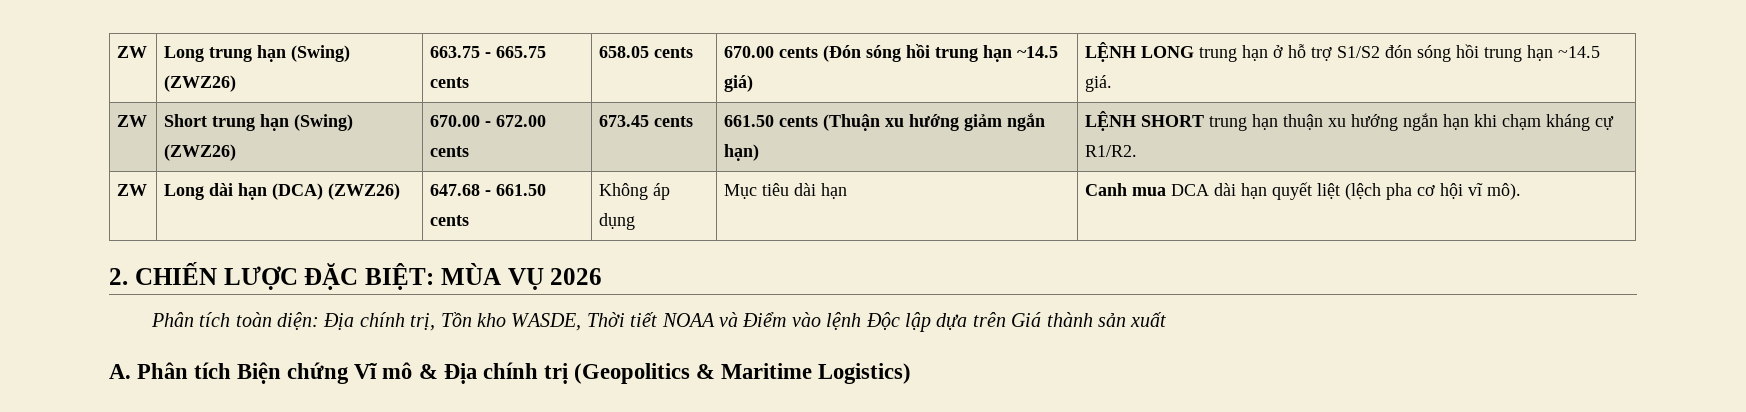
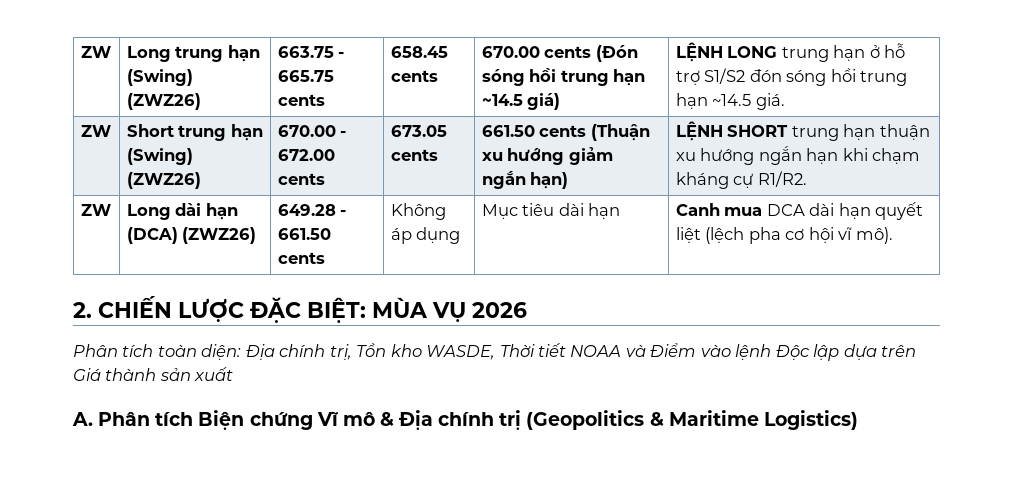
[599,46,650,58] 658.05 -> [390,46,448,58] 658.45
[599,115,650,127] 673.45 -> [390,125,447,137] 673.05
[430,184,481,196] 647.68 -> [277,204,336,216] 649.28

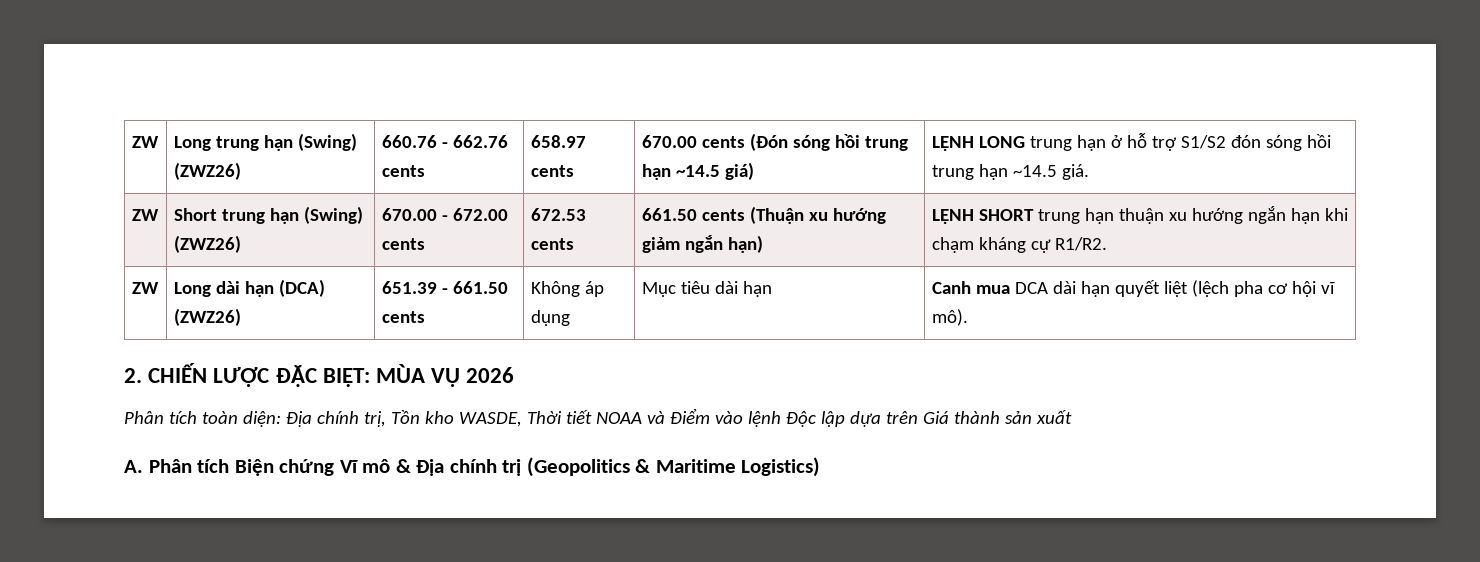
[277,46,345,58] [277,70,334,82] [277,94,325,106] [390,46,448,58] 663.75 - 665.75 cents | 658.45 -> [381,135,508,148] [381,165,425,177] [530,135,586,148] 660.76 - 662.76 cents | 658.97
[390,125,447,137] 673.05 -> [530,208,586,221] 672.53
[277,204,336,216] 649.28 -> [381,281,437,294] 651.39

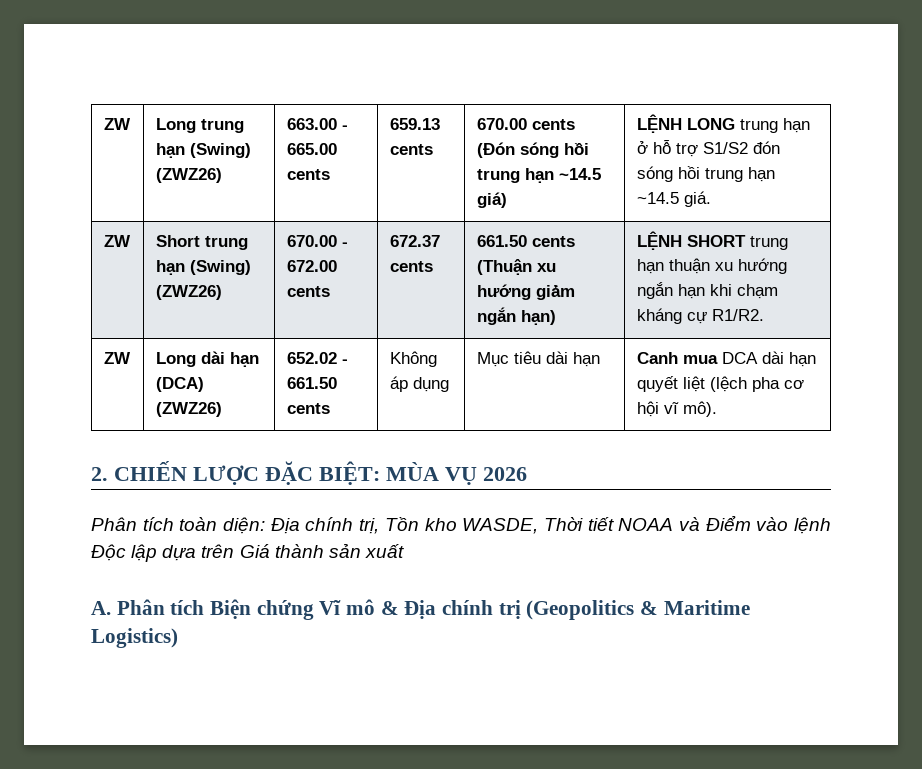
[381,135,508,148] [381,165,425,177] [530,135,586,148] 660.76 - 662.76 cents | 658.97 -> [286,118,348,130] [286,143,337,155] [286,169,330,180] [389,118,440,130] 663.00 - 665.00 cents | 659.13
[530,208,586,221] 672.53 -> [389,235,440,247] 672.37
[381,281,437,294] 651.39 -> [286,352,337,364] 652.02

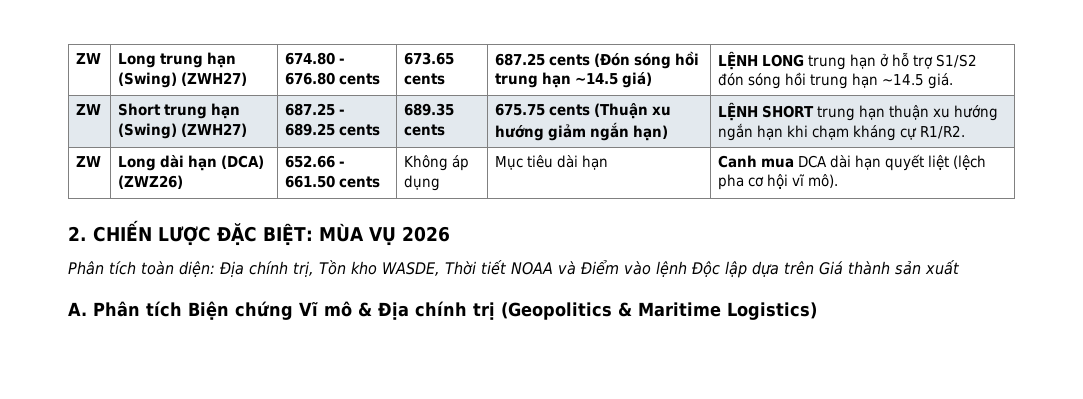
[155,168,222,183] [286,118,348,130] [286,143,337,155] [286,169,330,180] [389,118,440,130] [389,144,433,155] [476,118,527,130] (ZWZ26) | 663.00 - 665.00 cents | 659.13 cents | 670.00 -> [181,72,248,86] [285,52,346,65] [285,72,381,85] [404,52,455,65] [404,73,446,85] [495,53,546,66] (ZWH27) | 674.80 - 676.80 cents | 673.65 cents | 687.25
[155,285,222,300] [286,235,348,247] [286,260,337,272] [286,286,330,297] [389,235,440,247] [389,261,433,272] [476,235,527,247] (ZWZ26) | 670.00 - 672.00 cents | 672.37 cents | 661.50 -> [181,123,248,137] [285,103,346,116] [285,123,381,136] [404,103,455,116] [404,124,446,136] [495,103,546,116] (ZWH27) | 687.25 - 689.25 cents | 689.35 cents | 675.75
[286,352,337,364] 652.02 -> [285,155,336,168] 652.66

